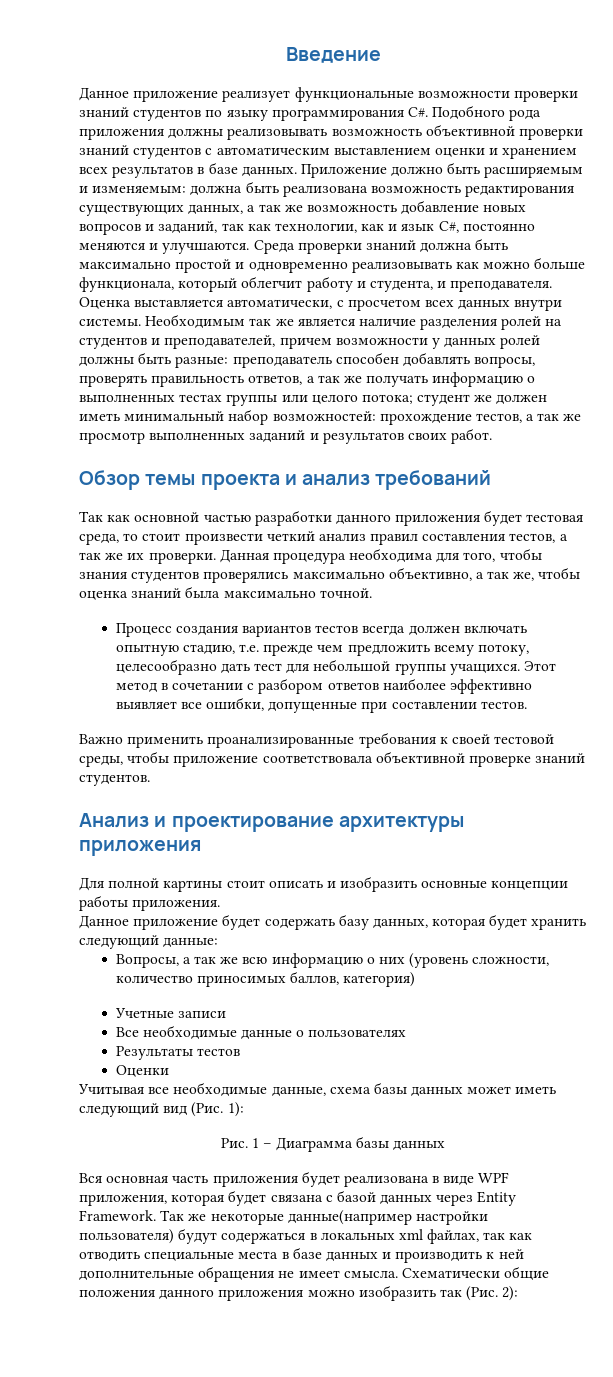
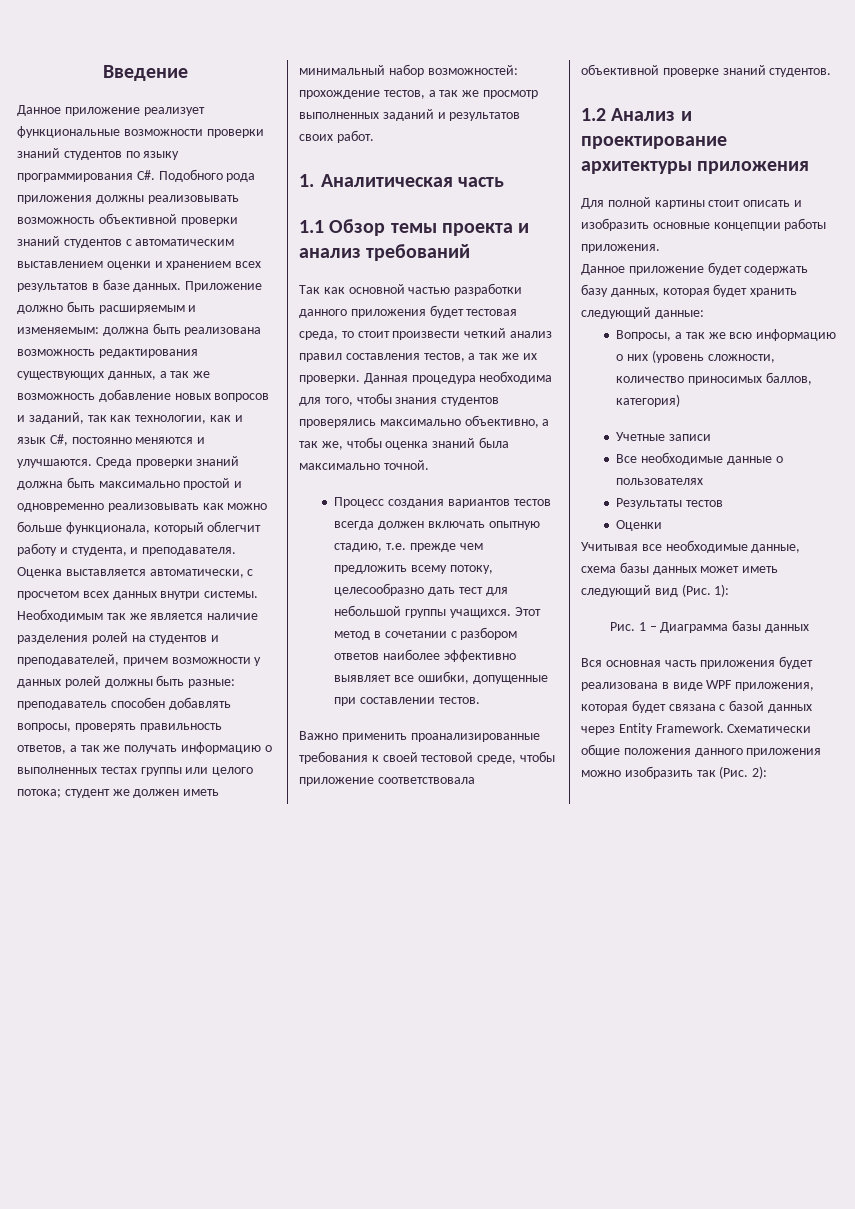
(493, 436) none -> [299,174,505,187] [299,220,324,233] 1. Аналитическая часть // 1.1
[79,755,123,767] среды, -> [477,755,517,764] среде,
(150, 780) none -> [581,108,606,121] 1.2
[160,1210,488,1225] [79,1228,533,1244] [79,1247,524,1263] [79,1266,398,1282] Так же некоторые данные(например настройки пользователя) будут содержаться в локальных xml файлах, так как отводить специальные места в базе данных и производить к ней дополнительные обращения не имеет смысла. -> (724, 728) none

